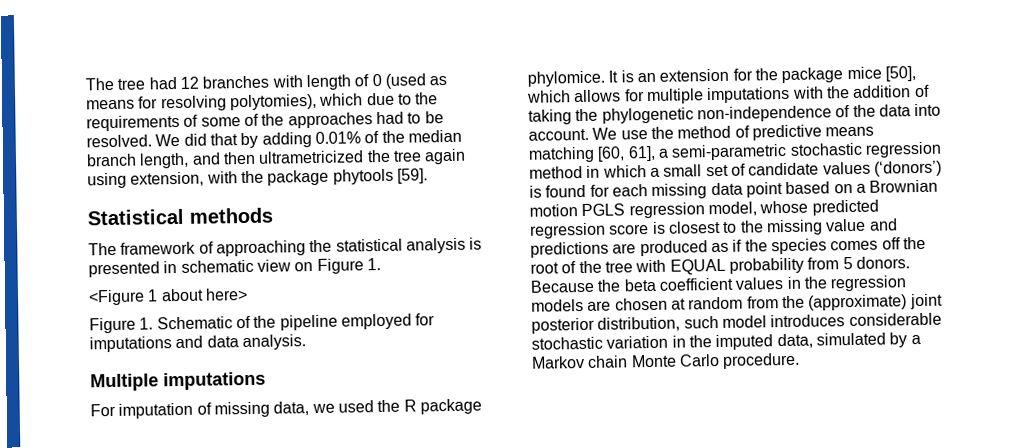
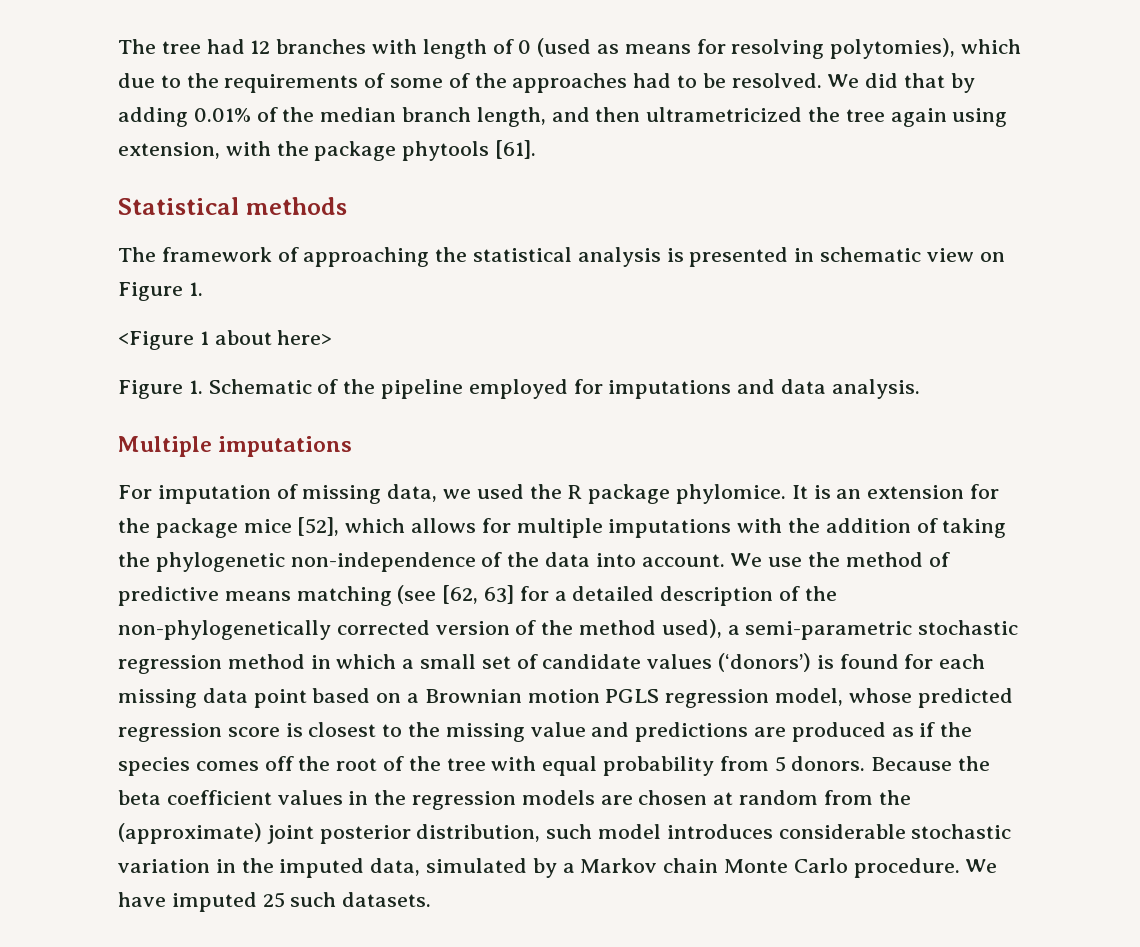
[396,168,428,184] [59]. -> [495,140,537,159] [61].
[884,66,916,82] [50], -> [297,517,340,536] [52],
[597,145,656,162] [60, 61], -> [397,585,837,606] [118,619,722,640] (see [62, 63] for a detailed description of the non-phylogenetically corrected version of the method used),
[669,258,726,275] EQUAL -> [542,756,598,776] equal
(801, 360) none -> [965,859,998,873] [118,892,432,912] We have imputed 25 such datasets.

